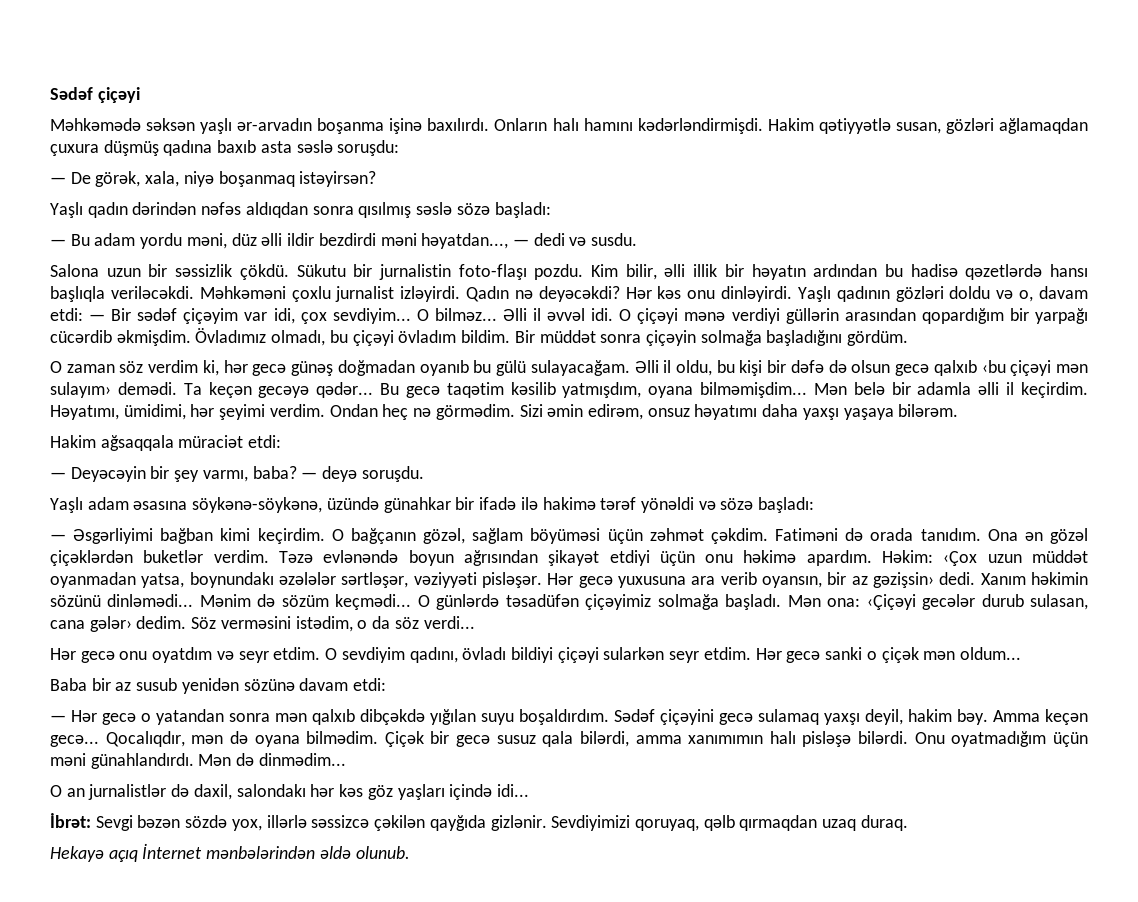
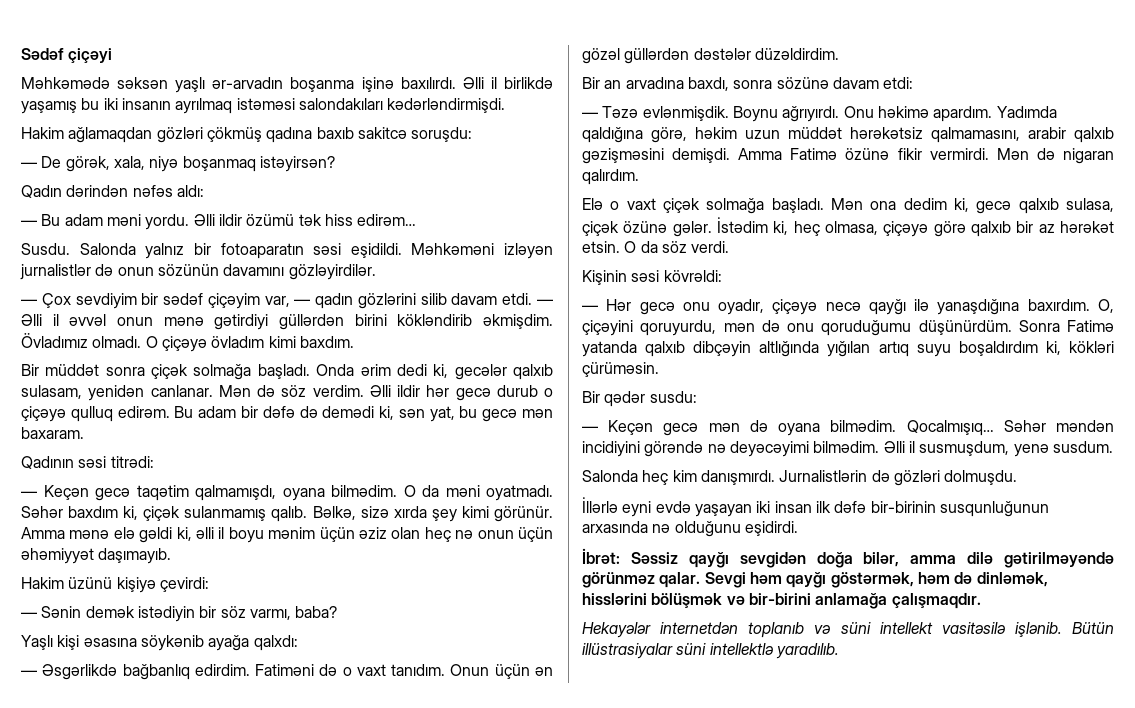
[494,118,1089,134] [50,140,333,156] Onların halı hamını kədərləndirmişdi. Hakim qətiyyətlə susan, gözləri ağlamaqdan çuxura düşmüş qadına baxıb asta səslə -> [462,77,553,89] [21,98,506,114] [21,127,407,143] Əlli il birlikdə yaşamış bu iki insanın ayrılmaq istəməsi salondakıları kədərləndirmişdi. // Hakim ağlamaqdan gözləri çökmüş qadına baxıb sakitcə
[50,202,551,218] [50,233,638,249] [50,264,1089,280] [50,286,1089,302] [50,308,1088,324] [50,328,909,346] [50,360,1089,376] [50,382,1089,398] [50,404,959,420] [50,435,282,451] [50,466,424,482] [50,497,815,513] [50,528,1088,544] [50,550,1088,566] [50,572,1089,588] [50,594,1089,610] [50,616,475,632] [50,647,1021,663] [50,678,387,694] [50,709,1088,725] [50,731,1089,747] [50,753,346,769] [50,784,529,800] [50,813,908,831] [50,843,410,862] Yaşlı qadın dərindən nəfəs aldıqdan sonra qısılmış səslə sözə başladı: // — Bu adam yordu məni, düz əlli ildir bezdirdi məni həyatdan..., — dedi və susdu. // Salona uzun bir səssizlik çökdü. Sükutu bir jurnalistin foto-flaşı pozdu. Kim bilir, əlli illik bir həyatın ardından bu hadisə qəzetlərdə hansı başlıqla veriləcəkdi. Məhkəməni çoxlu jurnalist izləyirdi. Qadın nə deyəcəkdi? Hər kəs onu dinləyirdi. Yaşlı qadının gözləri doldu və o, davam etdi: — Bir sədəf çiçəyim var idi, çox sevdiyim... O bilməz... Əlli il əvvəl idi. O çiçəyi mənə verdiyi güllərin arasından qopardığım bir yarpağı cücərdib əkmişdim. Övladımız olmadı, bu çiçəyi övladım bildim. Bir müddət sonra çiçəyin solmağa başladığını gördüm. // O zaman söz verdim ki, hər gecə günəş doğmadan oyanıb bu gülü sulayacağam. Əlli il oldu, bu kişi bir dəfə də olsun gecə qalxıb ‹bu çiçəyi mən sulayım› demədi. Ta keçən gecəyə qədər... Bu gecə taqətim kəsilib yatmışdım, oyana bilməmişdim... Mən belə bir adamla əlli il keçirdim. Həyatımı, ümidimi, hər şeyimi verdim. Ondan heç nə görmədim. Sizi əmin edirəm, onsuz həyatımı daha yaxşı yaşaya bilərəm. // Hakim ağsaqqala müraciət etdi: // — Deyəcəyin bir şey varmı, baba? — deyə soruşdu. // Yaşlı adam əsasına söykənə-söykənə, üzündə günahkar bir ifadə ilə hakimə tərəf yönəldi və sözə başladı: // — Əsgərliyimi bağban kimi keçirdim. O bağçanın gözəl, sağlam böyüməsi üçün zəhmət çəkdim. Fatiməni də orada tanıdım. Ona ən gözəl çiçəklərdən buketlər verdim. Təzə evlənəndə boyun ağrısından şikayət etdiyi üçün onu həkimə apardım. Həkim: ‹Çox uzun müddət oyanmadan yatsa, boynundakı əzələlər sərtləşər, vəziyyəti pisləşər. Hər gecə yuxusuna ara verib oyansın, bir az gəzişsin› dedi. Xanım həkimin sözünü dinləmədi... Mənim də sözüm keçmədi... O günlərdə təsadüfən çiçəyimiz solmağa başladı. Mən ona: ‹Çiçəyi gecələr durub sulasan, cana gələr› dedim. Söz verməsini istədim, o da söz verdi... // Hər gecə onu oyatdım və seyr etdim. O sevdiyim qadını, övladı bildiyi çiçəyi sularkən seyr etdim. Hər gecə sanki o çiçək mən oldum... // Baba bir az susub yenidən sözünə davam etdi: // — Hər gecə o yatandan sonra mən qalxıb dibçəkdə yığılan suyu boşaldırdım. Sədəf çiçəyini gecə sulamaq yaxşı deyil, hakim bəy. Amma keçən gecə... Qocalıqdır, mən də oyana bilmədim. Çiçək bir gecə susuz qala bilərdi, amma xanımımın halı pisləşə bilərdi. Onu oyatmadığım üçün məni günahlandırdı. Mən də dinmədim... // O an jurnalistlər də daxil, salondakı hər kəs göz yaşları içində idi... // İbrət: Sevgi bəzən sözdə yox, illərlə səssizcə çəkilən qayğıda gizlənir. Sevdiyimizi qoruyaq, qəlb qırmaqdan uzaq duraq. // Hekayə açıq İnternet mənbələrindən əldə olunub. -> [21,185,204,198] [21,214,417,230] [21,243,553,259] [20,264,376,280] [21,293,553,309] [21,314,553,330] [21,333,354,352] [21,364,554,380] [21,385,553,401] [21,406,553,422] [21,427,84,439] [21,456,154,469] [21,485,553,501] [21,506,553,522] [21,527,553,543] [21,548,172,564] [21,577,209,593] [21,606,338,622] [21,635,298,651] [21,664,553,680] [582,48,839,64] [582,77,914,91] [582,106,1057,122] [582,127,1114,143] [582,148,1114,164] [582,169,639,185] [582,198,1114,214] [582,217,1114,237] [582,241,730,253] [582,270,722,285] [582,299,1114,315] [582,320,1114,336] [582,341,1114,357] [582,362,659,377] [582,391,697,407] [582,420,1114,436] [582,441,1113,457] [582,470,1018,486] [582,497,1049,517] [582,521,798,537] [582,548,1114,568] [582,572,1048,588] [582,593,981,609] [582,622,1114,638] [582,643,839,659] Qadın dərindən nəfəs aldı: // — Bu adam məni yordu. Əlli ildir özümü tək hiss edirəm… // Susdu. Salonda yalnız bir fotoaparatın səsi eşidildi. Məhkəməni izləyən jurnalistlər də onun sözünün davamını gözləyirdilər. // — Çox sevdiyim bir sədəf çiçəyim var, — qadın gözlərini silib davam etdi. — Əlli il əvvəl onun mənə gətirdiyi güllərdən birini kökləndirib əkmişdim. Övladımız olmadı. O çiçəyə övladım kimi baxdım. // Bir müddət sonra çiçək solmağa başladı. Onda ərim dedi ki, gecələr qalxıb sulasam, yenidən canlanar. Mən də söz verdim. Əlli ildir hər gecə durub o çiçəyə qulluq edirəm. Bu adam bir dəfə də demədi ki, sən yat, bu gecə mən baxaram. // Qadının səsi titrədi: // — Keçən gecə taqətim qalmamışdı, oyana bilmədim. O da məni oyatmadı. Səhər baxdım ki, çiçək sulanmamış qalıb. Bəlkə, sizə xırda şey kimi görünür. Amma mənə elə gəldi ki, əlli il boyu mənim üçün əziz olan heç nə onun üçün əhəmiyyət daşımayıb. // Hakim üzünü kişiyə çevirdi: // — Sənin demək istədiyin bir söz varmı, baba? // Yaşlı kişi əsasına söykənib ayağa qalxdı: // — Əsgərlikdə bağbanlıq edirdim. Fatiməni də o vaxt tanıdım. Onun üçün ən gözəl güllərdən dəstələr düzəldirdim. // Bir an arvadına baxdı, sonra sözünə davam etdi: // — Təzə evlənmişdik. Boynu ağrıyırdı. Onu həkimə apardım. Yadımda qaldığına görə, həkim uzun müddət hərəkətsiz qalmamasını, arabir qalxıb gəzişməsini demişdi. Amma Fatimə özünə fikir vermirdi. Mən də nigaran qalırdım. // Elə o vaxt çiçək solmağa başladı. Mən ona dedim ki, gecə qalxıb sulasa, çiçək özünə gələr. İstədim ki, heç olmasa, çiçəyə görə qalxıb bir az hərəkət etsin. O da söz verdi. // Kişinin səsi kövrəldi: // — Hər gecə onu oyadır, çiçəyə necə qayğı ilə yanaşdığına baxırdım. O, çiçəyini qoruyurdu, mən də onu qoruduğumu düşünürdüm. Sonra Fatimə yatanda qalxıb dibçəyin altlığında yığılan artıq suyu boşaldırdım ki, kökləri çürüməsin. // Bir qədər susdu: // — Keçən gecə mən də oyana bilmədim. Qocalmışıq… Səhər məndən incidiyini görəndə nə deyəcəyimi bilmədim. Əlli il susmuşdum, yenə susdum. // Salonda heç kim danışmırdı. Jurnalistlərin də gözləri dolmuşdu. // İllərlə eyni evdə yaşayan iki insan ilk dəfə bir-birinin susqunluğunun arxasında nə olduğunu eşidirdi. // İbrət: Səssiz qayğı sevgidən doğa bilər, amma dilə gətirilməyəndə görünməz qalar. Sevgi həm qayğı göstərmək, həm də dinləmək, hisslərini bölüşmək və bir-birini anlamağa çalışmaqdır. // Hekayələr internetdən toplanıb və süni intellekt vasitəsilə işlənib. Bütün illüstrasiyalar süni intellektlə yaradılıb.

